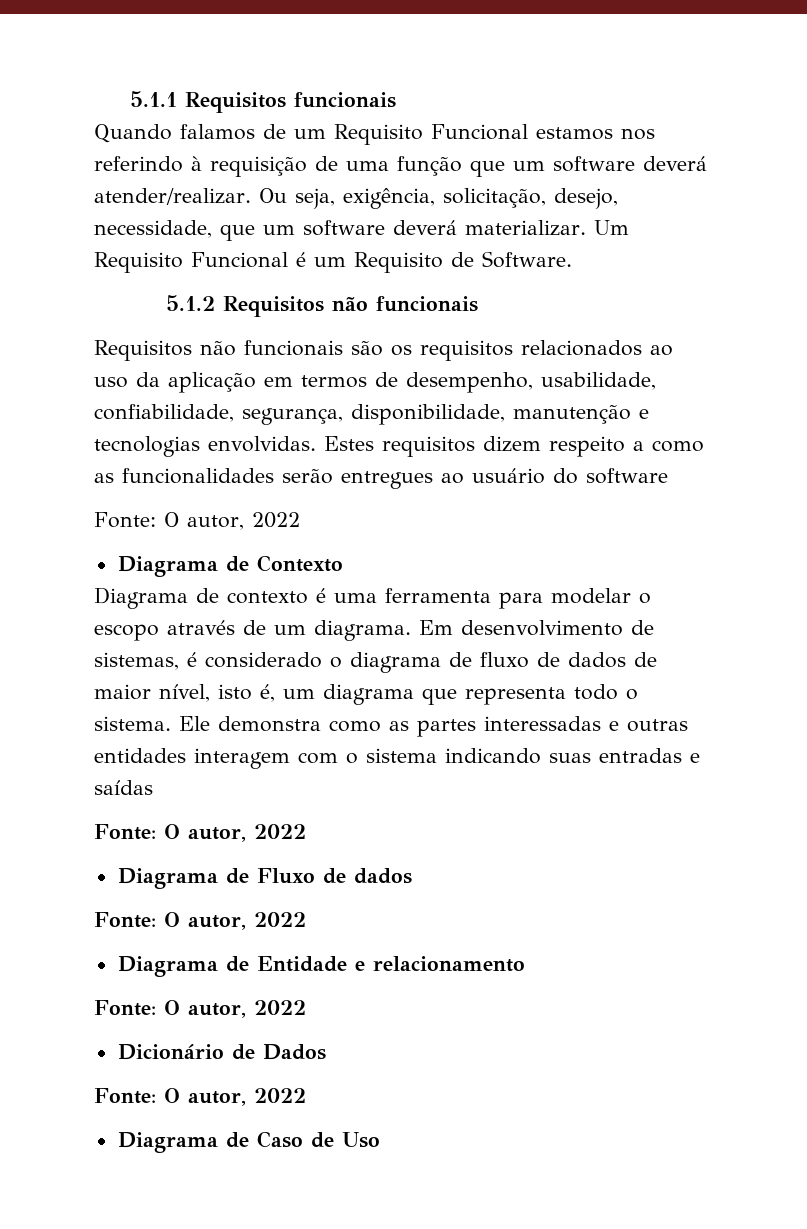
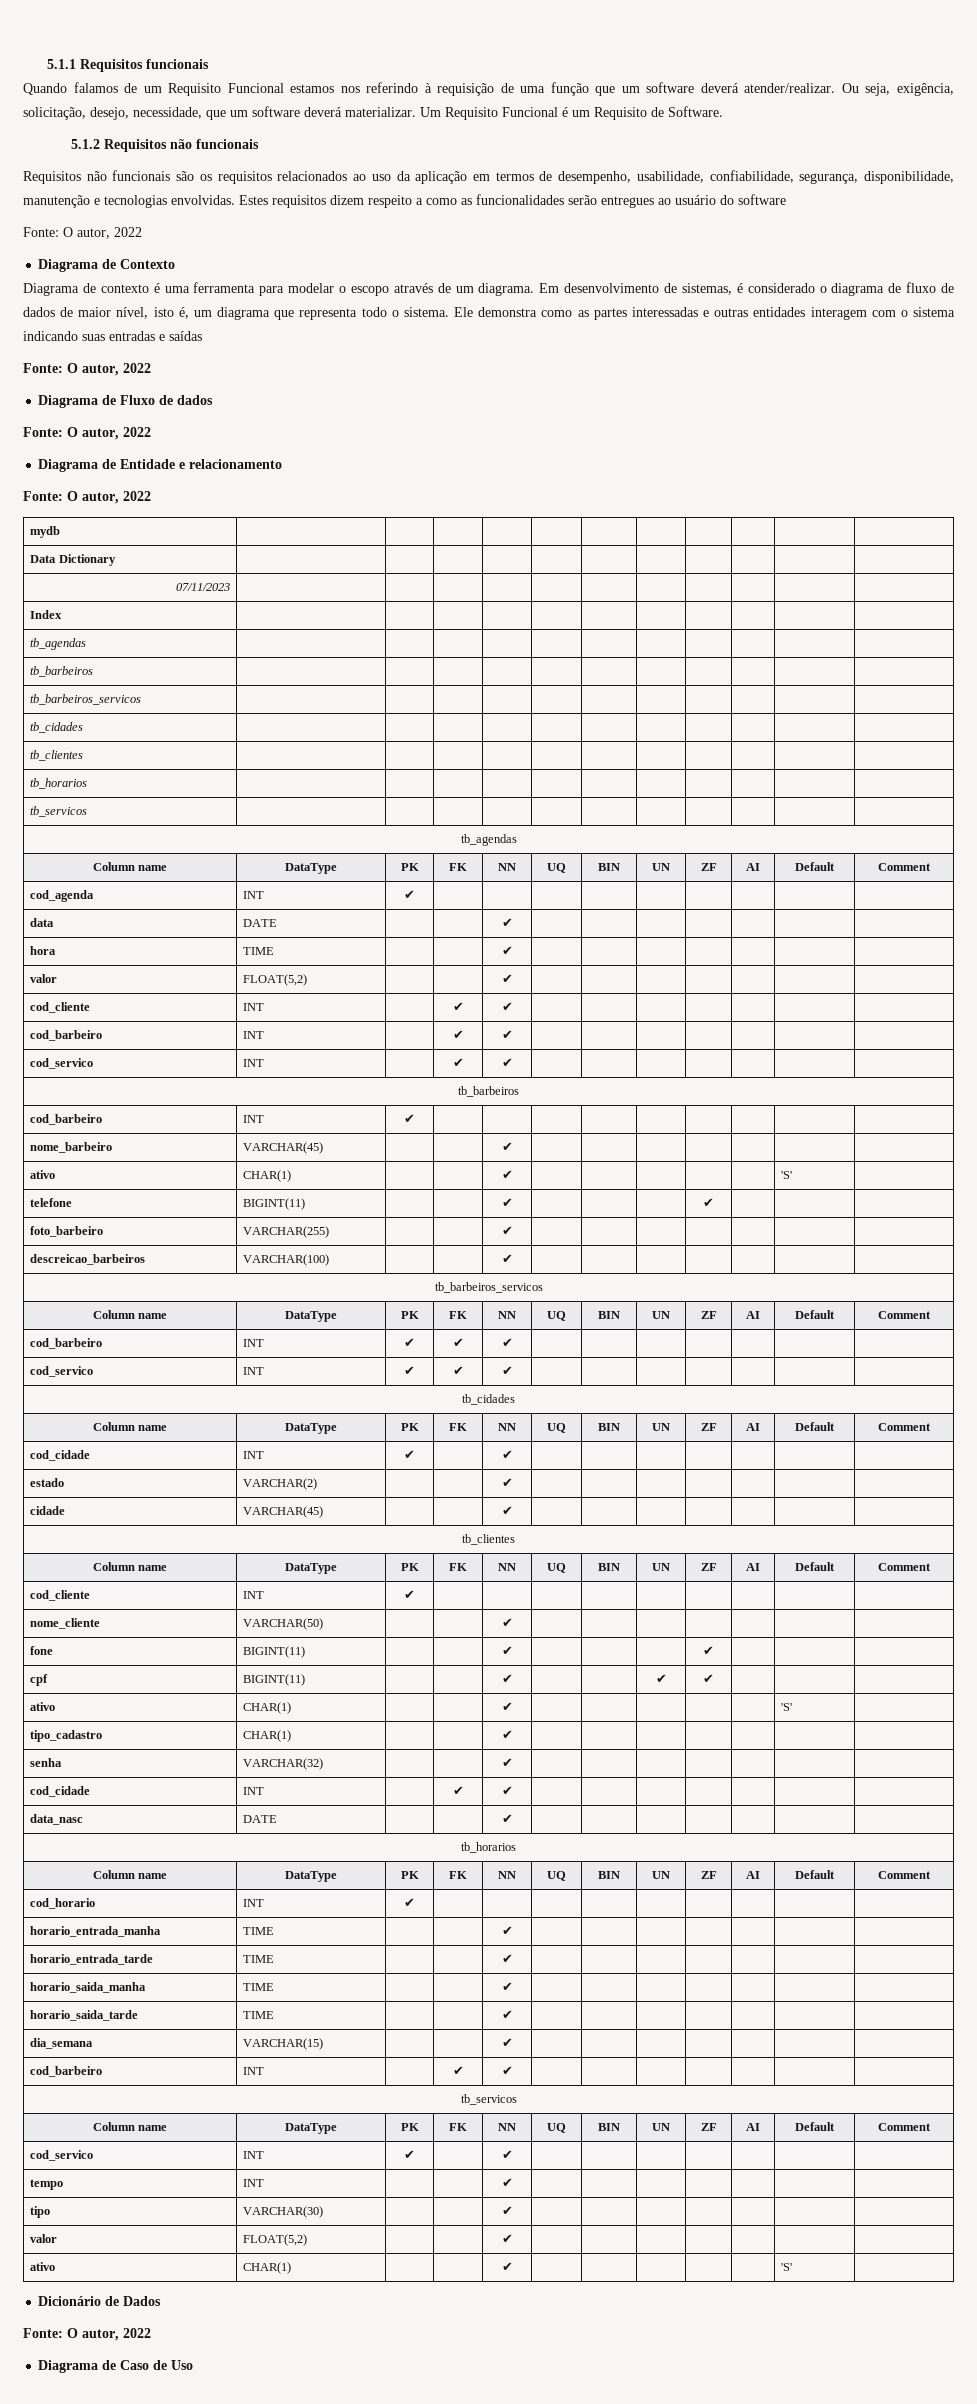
(306, 1007) none -> [30,526,61,538] [30,554,116,566] [175,583,230,591] [30,610,63,619] [30,638,87,650] [30,666,94,677] [30,694,142,705] [30,722,84,733] [30,750,84,761] [30,778,88,789] [30,806,88,817] [460,834,517,846] [92,862,168,871] [285,863,337,874] [400,863,419,871] [449,863,467,871] [498,863,516,871] [547,863,566,873] [598,863,620,871] [652,863,670,871] [700,863,717,871] [746,863,760,871] [795,862,835,871] [878,863,931,871] [30,890,95,902] [243,891,265,899] [404,890,415,899] [30,918,55,927] [243,919,278,927] [501,918,513,927] [30,946,57,955] [243,947,275,955] [501,946,513,955] [30,974,58,983] [243,974,308,986] [501,974,513,983] [30,1002,91,1013] [243,1003,265,1011] [452,1002,464,1011] [501,1002,513,1011] [30,1030,103,1041] [243,1031,265,1039] [452,1030,464,1039] [501,1030,513,1039] [30,1058,94,1069] [243,1059,265,1067] [452,1058,464,1067] [501,1058,513,1067] [458,1086,519,1097] [30,1114,103,1125] [243,1115,265,1123] [404,1114,415,1123] [30,1142,113,1153] [243,1142,324,1154] [501,1142,513,1151] [30,1170,56,1179] [243,1170,292,1182] [501,1170,513,1179] [781,1171,793,1179] [30,1198,73,1207] [243,1198,306,1210] [501,1198,513,1207] [703,1198,714,1207] [30,1226,104,1237] [243,1226,330,1238] [501,1226,513,1235] [30,1254,146,1265] [243,1254,330,1266] [501,1254,513,1263] [434,1282,543,1293] [92,1310,168,1319] [285,1311,337,1322] [400,1311,419,1319] [449,1311,467,1319] [498,1311,516,1319] [547,1311,566,1321] [598,1311,620,1319] [652,1311,670,1319] [700,1311,717,1319] [746,1311,760,1319] [795,1310,835,1319] [878,1311,931,1319] [30,1338,103,1349] [243,1339,265,1347] [404,1338,415,1347] [452,1338,464,1347] [501,1338,513,1347] [30,1366,94,1377] [243,1367,265,1375] [404,1366,415,1375] [452,1366,464,1375] [501,1366,513,1375] [462,1394,515,1405] [92,1422,168,1431] [285,1423,337,1434] [400,1423,419,1431] [449,1423,467,1431] [498,1423,516,1431] [547,1423,566,1433] [598,1423,620,1431] [652,1423,670,1431] [700,1423,717,1431] [746,1423,760,1431] [795,1422,835,1431] [878,1423,931,1431] [30,1450,91,1461] [243,1451,265,1459] [404,1450,415,1459] [501,1450,513,1459] [30,1478,65,1487] [243,1478,318,1490] [501,1478,513,1487] [30,1506,66,1515] [243,1506,324,1518] [501,1506,513,1515] [462,1534,515,1545] [92,1562,168,1571] [285,1563,337,1574] [400,1563,419,1571] [449,1563,467,1571] [498,1563,516,1571] [547,1563,566,1573] [598,1563,620,1571] [652,1563,670,1571] [700,1563,717,1571] [746,1563,760,1571] [795,1562,835,1571] [878,1563,931,1571] [30,1590,91,1601] [243,1591,265,1599] [404,1590,415,1599] [30,1618,101,1629] [243,1618,324,1630] [501,1618,513,1627] [30,1646,54,1655] [243,1646,306,1658] [501,1646,513,1655] [703,1646,714,1655] [30,1674,49,1686] [243,1674,306,1686] [501,1674,513,1683] [655,1674,667,1683] [703,1674,714,1683] [30,1702,56,1711] [243,1702,292,1714] [501,1702,513,1711] [781,1703,793,1711] [30,1730,103,1742] [243,1730,292,1742] [501,1730,513,1739] [30,1758,63,1767] [243,1758,324,1770] [501,1758,513,1767] [30,1786,91,1797] [243,1787,265,1795] [452,1786,464,1795] [501,1786,513,1795] [30,1814,84,1825] [243,1815,278,1823] [501,1814,513,1823] [461,1842,516,1853] [92,1870,168,1879] [285,1871,337,1882] [400,1871,419,1879] [449,1871,467,1879] [498,1871,516,1879] [547,1871,566,1881] [598,1871,620,1879] [652,1871,670,1879] [700,1871,717,1879] [746,1871,760,1879] [795,1870,835,1879] [878,1871,931,1879] [30,1898,96,1909] [243,1899,265,1907] [404,1898,415,1907] [30,1926,162,1937] [243,1927,275,1935] [501,1926,513,1935] [30,1954,154,1965] [243,1955,275,1963] [501,1954,513,1963] [30,1982,147,1993] [243,1983,275,1991] [501,1982,513,1991] [30,2010,139,2021] [243,2011,275,2019] [501,2010,513,2019] [30,2038,94,2049] [243,2038,324,2050] [501,2038,513,2047] [30,2066,103,2077] [243,2067,265,2075] [452,2066,464,2075] [501,2066,513,2075] [460,2094,517,2105] [92,2122,168,2131] [285,2123,337,2134] [400,2123,419,2131] [449,2123,467,2131] [498,2123,516,2131] [547,2123,566,2133] [598,2123,620,2131] [652,2123,670,2131] [700,2123,717,2131] [746,2123,760,2131] [795,2122,835,2131] [878,2123,931,2131] [30,2150,94,2161] [243,2151,265,2159] [404,2150,415,2159] [501,2150,513,2159] [30,2179,64,2190] [243,2179,265,2187] [501,2178,513,2187] [30,2206,51,2218] [243,2206,324,2218] [501,2206,513,2215] [30,2234,58,2243] [243,2234,308,2246] [501,2234,513,2243] [30,2262,56,2271] [243,2262,292,2274] [501,2262,513,2271] [781,2263,793,2271] // mydb | | | | | | | | | | | // Data Dictionary | | | | | | | | | | | // 07/11/2023 | | | | | | | | | | | // Index | | | | | | | | | | | // tb_agendas | | | | | | | | | | | // tb_barbeiros | | | | | | | | | | | // tb_barbeiros_servicos | | | | | | | | | | | // tb_cidades | | | | | | | | | | | // tb_clientes | | | | | | | | | | | // tb_horarios | | | | | | | | | | | // tb_servicos | | | | | | | | | | | // tb_agendas // Column name | DataType | PK | FK | NN | UQ | BIN | UN | ZF | AI | Default | Comment // cod_agenda | INT | ✔ | | | | | | | | | // data | DATE | | | ✔ | | | | | | | // hora | TIME | | | ✔ | | | | | | | // valor | FLOAT(5,2) | | | ✔ | | | | | | | // cod_cliente | INT | | ✔ | ✔ | | | | | | | // cod_barbeiro | INT | | ✔ | ✔ | | | | | | | // cod_servico | INT | | ✔ | ✔ | | | | | | | // tb_barbeiros // cod_barbeiro | INT | ✔ | | | | | | | | | // nome_barbeiro | VARCHAR(45) | | | ✔ | | | | | | | // ativo | CHAR(1) | | | ✔ | | | | | | 'S' | // telefone | BIGINT(11) | | | ✔ | | | | ✔ | | | // foto_barbeiro | VARCHAR(255) | | | ✔ | | | | | | | // descreicao_barbeiros | VARCHAR(100) | | | ✔ | | | | | | | // tb_barbeiros_servicos // Column name | DataType | PK | FK | NN | UQ | BIN | UN | ZF | AI | Default | Comment // cod_barbeiro | INT | ✔ | ✔ | ✔ | | | | | | | // cod_servico | INT | ✔ | ✔ | ✔ | | | | | | | // tb_cidades // Column name | DataType | PK | FK | NN | UQ | BIN | UN | ZF | AI | Default | Comment // cod_cidade | INT | ✔ | | ✔ | | | | | | | // estado | VARCHAR(2) | | | ✔ | | | | | | | // cidade | VARCHAR(45) | | | ✔ | | | | | | | // tb_clientes // Column name | DataType | PK | FK | NN | UQ | BIN | UN | ZF | AI | Default | Comment // cod_cliente | INT | ✔ | | | | | | | | | // nome_cliente | VARCHAR(50) | | | ✔ | | | | | | | // fone | BIGINT(11) | | | ✔ | | | | ✔ | | | // cpf | BIGINT(11) | | | ✔ | | | ✔ | ✔ | | | // ativo | CHAR(1) | | | ✔ | | | | | | 'S' | // tipo_cadastro | CHAR(1) | | | ✔ | | | | | | | // senha | VARCHAR(32) | | | ✔ | | | | | | | // cod_cidade | INT | | ✔ | ✔ | | | | | | | // data_nasc | DATE | | | ✔ | | | | | | | // tb_horarios // Column name | DataType | PK | FK | NN | UQ | BIN | UN | ZF | AI | Default | Comment // cod_horario | INT | ✔ | | | | | | | | | // horario_entrada_manha | TIME | | | ✔ | | | | | | | // horario_entrada_tarde | TIME | | | ✔ | | | | | | | // horario_saida_manha | TIME | | | ✔ | | | | | | | // horario_saida_tarde | TIME | | | ✔ | | | | | | | // dia_semana | VARCHAR(15) | | | ✔ | | | | | | | // cod_barbeiro | INT | | ✔ | ✔ | | | | | | | // tb_servicos // Column name | DataType | PK | FK | NN | UQ | BIN | UN | ZF | AI | Default | Comment // cod_servico | INT | ✔ | | ✔ | | | | | | | // tempo | INT | | | ✔ | | | | | | | // tipo | VARCHAR(30) | | | ✔ | | | | | | | // valor | FLOAT(5,2) | | | ✔ | | | | | | | // ativo | CHAR(1) | | | ✔ | | | | | | 'S' |

